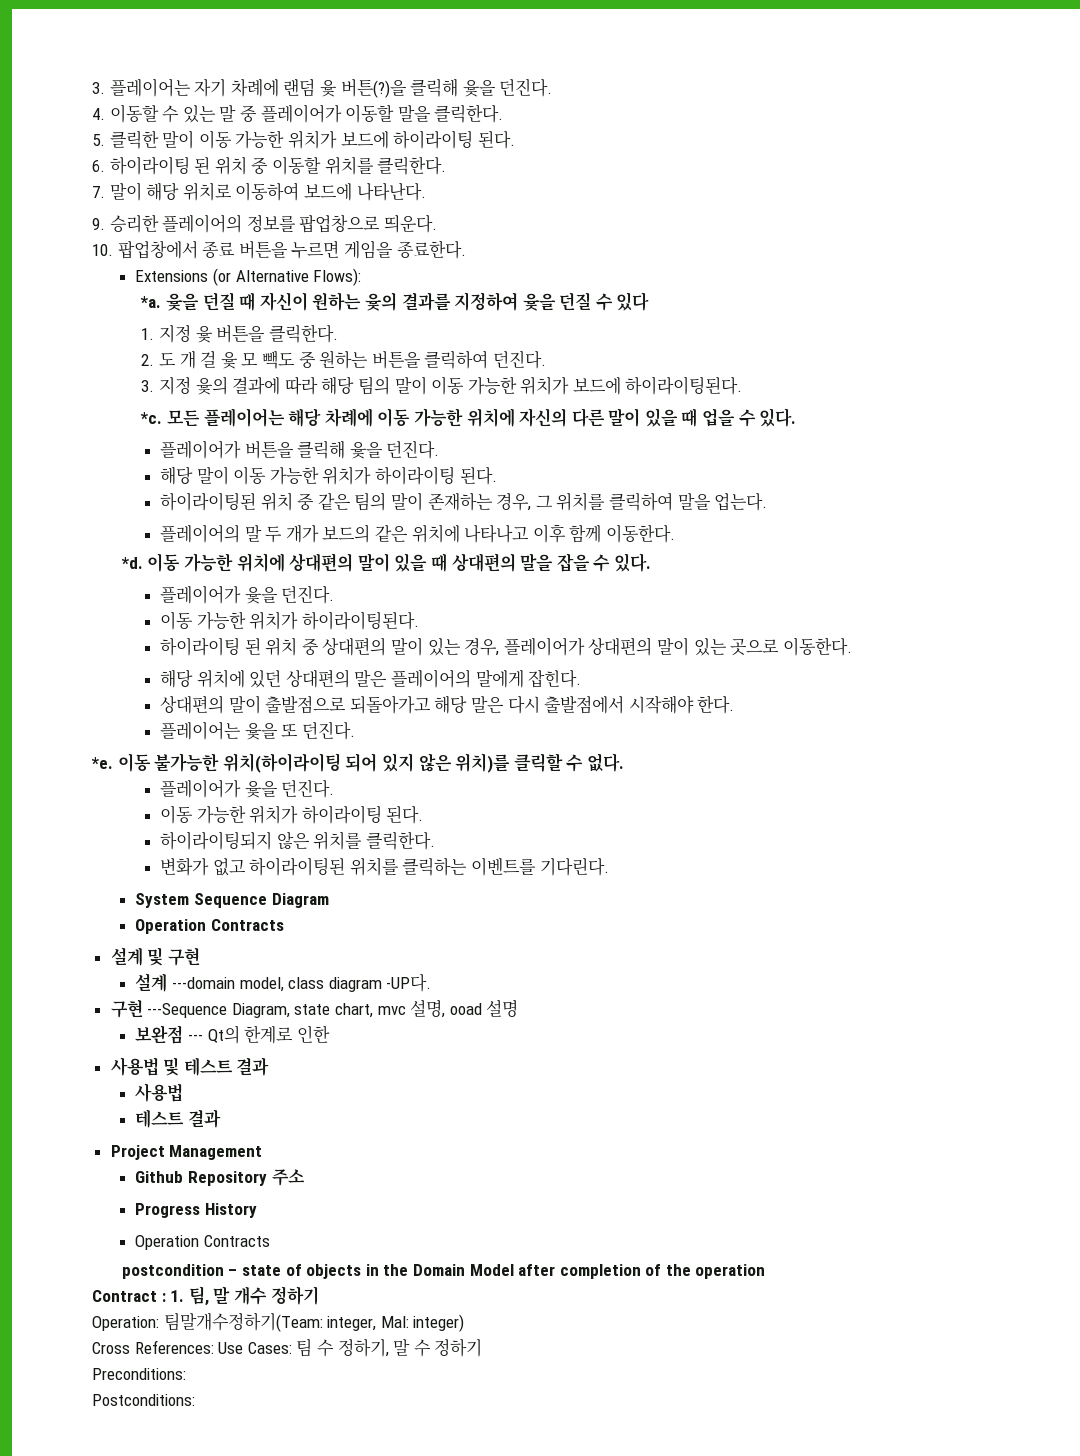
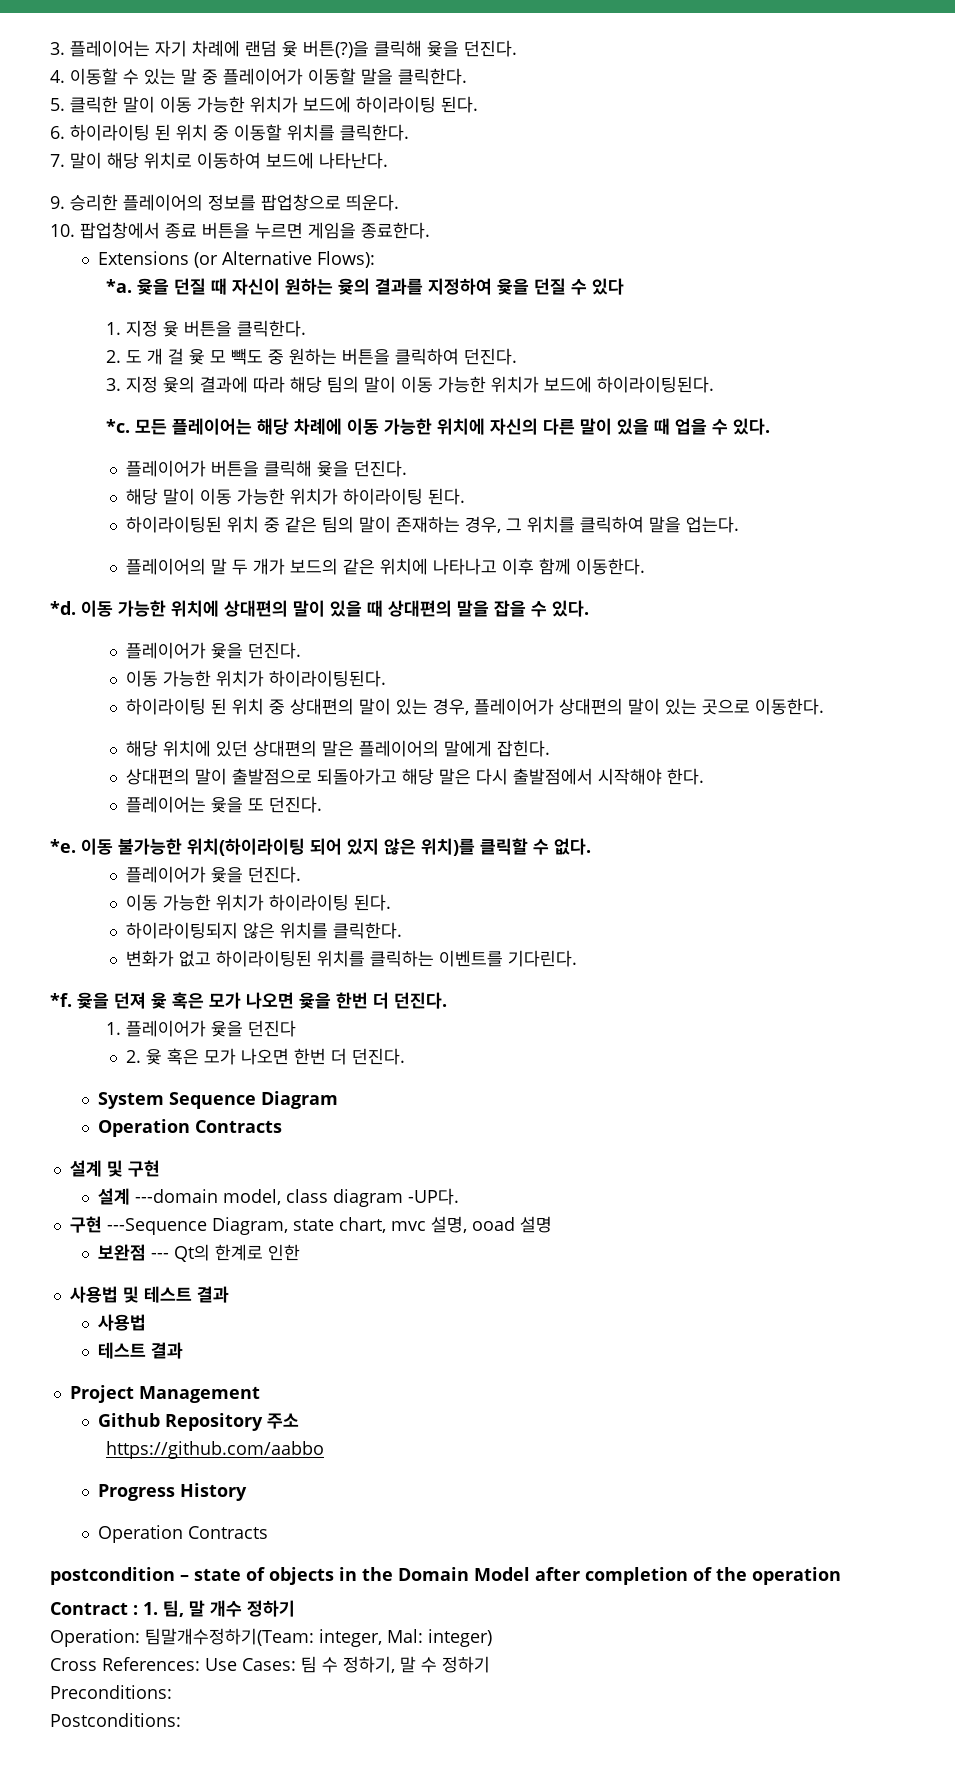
(609, 867) none -> [50,992,447,1009] [106,1020,297,1037] [125,1048,405,1065] // *f. 윷을 던져 윷 혹은 모가 나오면 윷을 한번 더 던진다. // 1. 플레이어가 윷을 던진다 // 2. 윷 혹은 모가 나오면 한번 더 던진다.
(305, 1177) none -> [106,1441,325,1459] // https://github.com/aabbo

